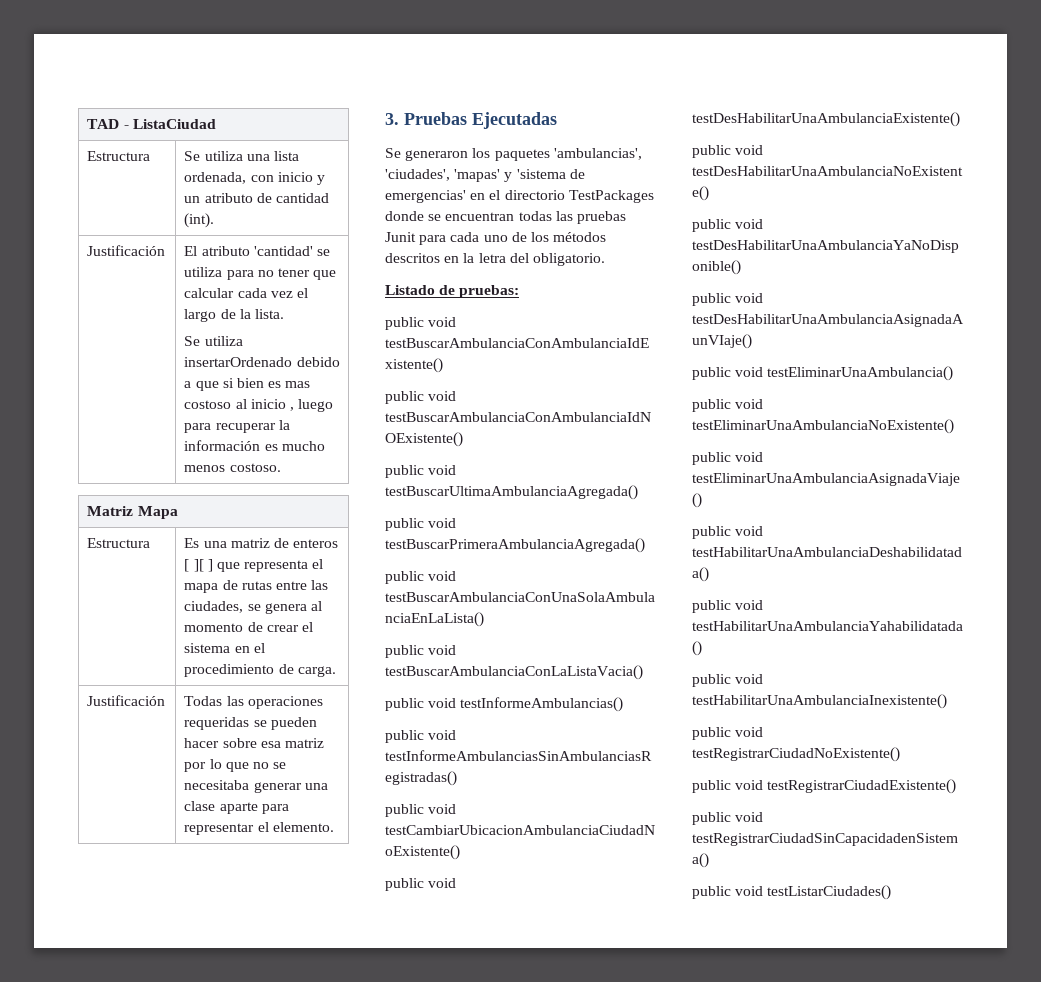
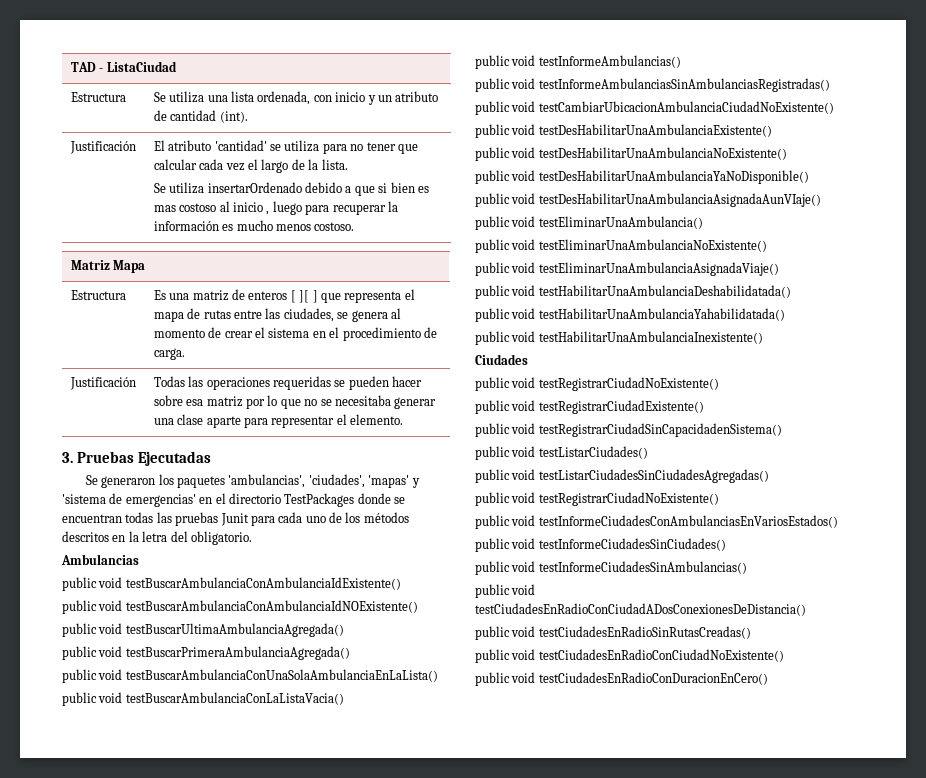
[385,285,520,298] Listado de pruebas: -> [61,554,139,565] Ambulancias
(947, 701) none -> [475,354,528,365] // Ciudades
(892, 892) none -> [475,469,769,483] [475,492,719,506] [475,515,838,529] [475,538,726,552] [475,561,747,575] [475,584,536,598] [475,603,806,616] [475,626,751,640] [475,649,784,663] [475,672,768,686] // public void testListarCiudadesSinCiudadesAgregadas() // public void testRegistrarCiudadNoExistente() // public void testInformeCiudadesConAmbulanciasEnVariosEstados() // public void testInformeCiudadesSinCiudades() // public void testInformeCiudadesSinAmbulancias() // public void testCiudadesEnRadioConCiudadADosConexionesDeDistancia() // public void testCiudadesEnRadioSinRutasCreadas() // public void testCiudadesEnRadioConCiudadNoExistente() // public void testCiudadesEnRadioConDuracionEnCero()

